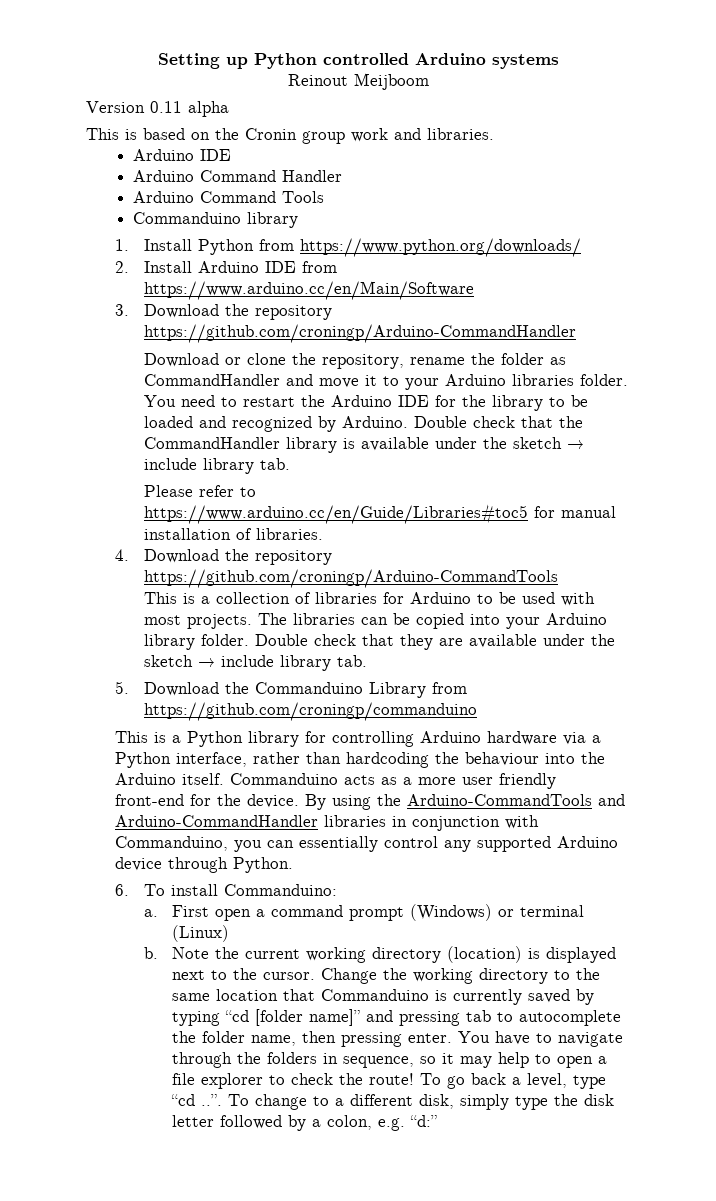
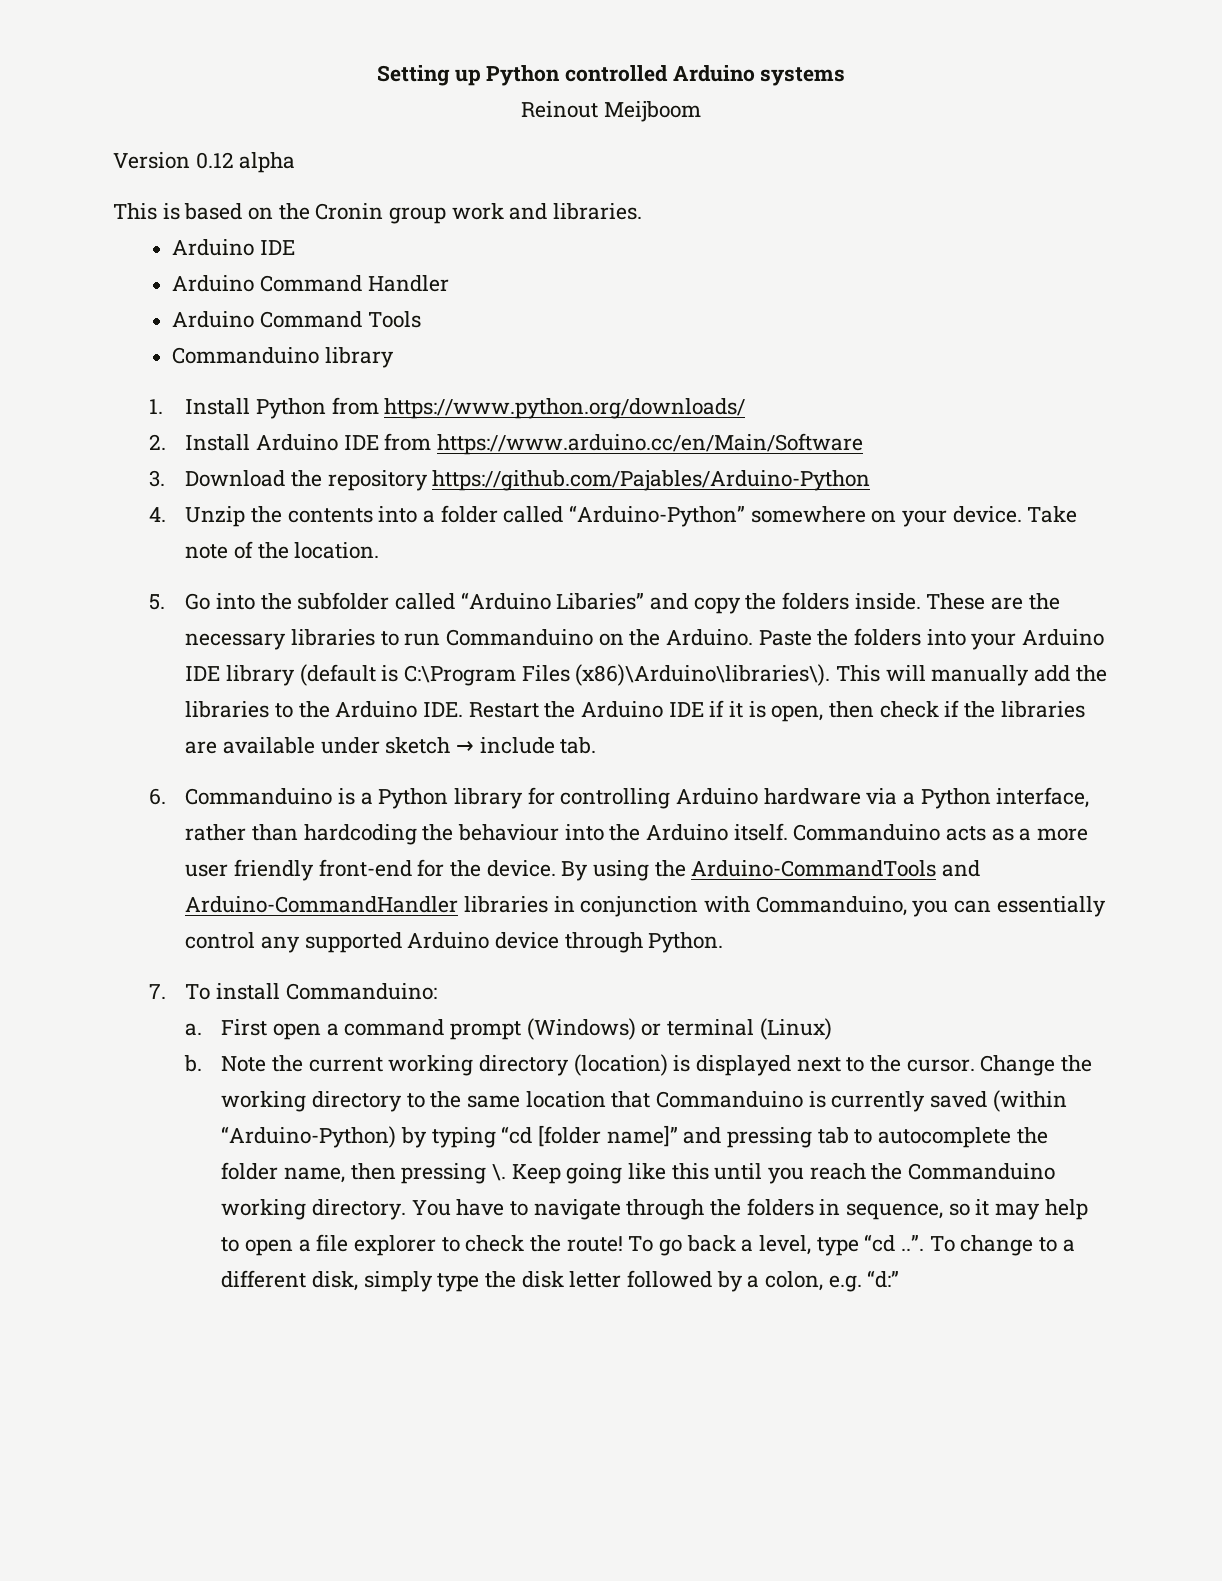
[150,101,182,113] 0.11 -> [195,152,234,169] 0.12
[143,324,576,343] [143,353,566,369] [143,374,628,390] [143,395,588,411] [143,416,583,432] [143,437,584,453] [143,458,290,474] [143,485,256,497] [143,504,616,524] [143,528,323,540] [114,549,332,565] [143,569,558,588] [143,592,595,606] [143,613,607,629] [143,634,615,650] [143,655,367,671] [114,681,467,698] [143,702,477,721] [114,731,148,743] https://github.com/croningp/Arduino-CommandHandler // Download or clone the repository, rename the folder as CommandHandler and move it to your Arduino libraries folder. You need to restart the Arduino IDE for the library to be loaded and recognized by Arduino. Double check that the CommandHandler library is available under the sketch → include library tab. // Please refer to https://www.arduino.cc/en/Guide/Libraries#toc5 for manual installation of libraries. // 4. Download the repository https://github.com/croningp/Arduino-CommandTools // This is a collection of libraries for Arduino to be used with most projects. The libraries can be copied into your Arduino library folder. Double check that they are available under the sketch → include library tab. // 5. Download the Commanduino Library from https://github.com/croningp/commanduino // This -> [432,470,871,491] [149,505,1078,527] [185,541,380,559] [149,592,1060,614] [185,628,1104,650] [185,664,1107,686] [185,700,1085,722] [185,737,597,754] [149,788,333,805] https://github.com/Pajables/Arduino-Python // 4. Unzip the contents into a folder called “Arduino-Python” somewhere on your device. Take note of the location. // 5. Go into the subfolder called “Arduino Libaries” and copy the folders inside. These are the necessary libraries to run Commanduino on the Arduino. Paste the folders into your Arduino IDE library (default is C:\Program Files (x86)\Arduino\libraries\). This will manually add the libraries to the Arduino IDE. Restart the Arduino IDE if it is open, then check if the libraries are available under sketch → include tab. // 6. Commanduino
[114,884,129,896] 6. -> [149,984,167,999] 7.
(571, 996) none -> [992,1090,1067,1112] [221,1126,397,1148] (within “Arduino-Python)
[408,1033,453,1043] enter. -> [492,1163,1056,1184] [221,1199,407,1220] \. Keep going like this until you reach the Commanduino working directory.

